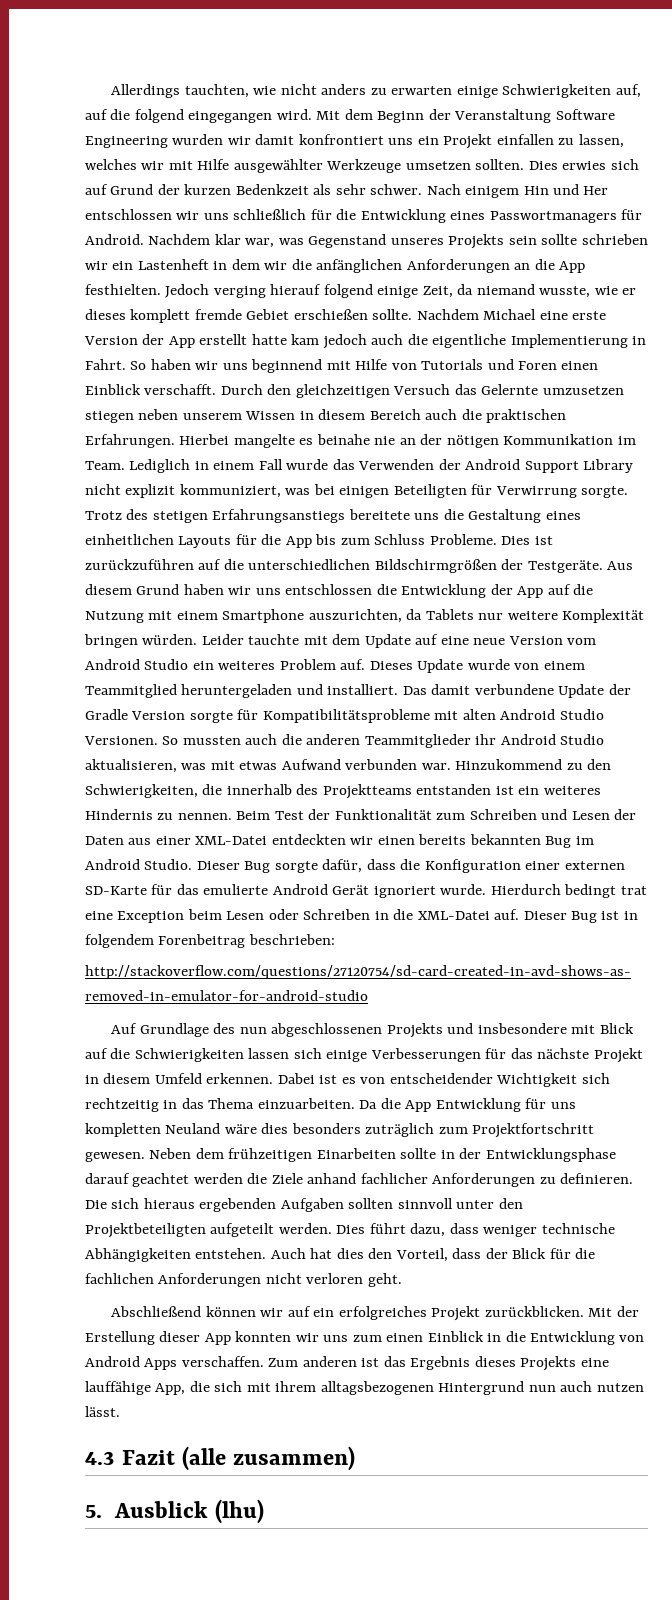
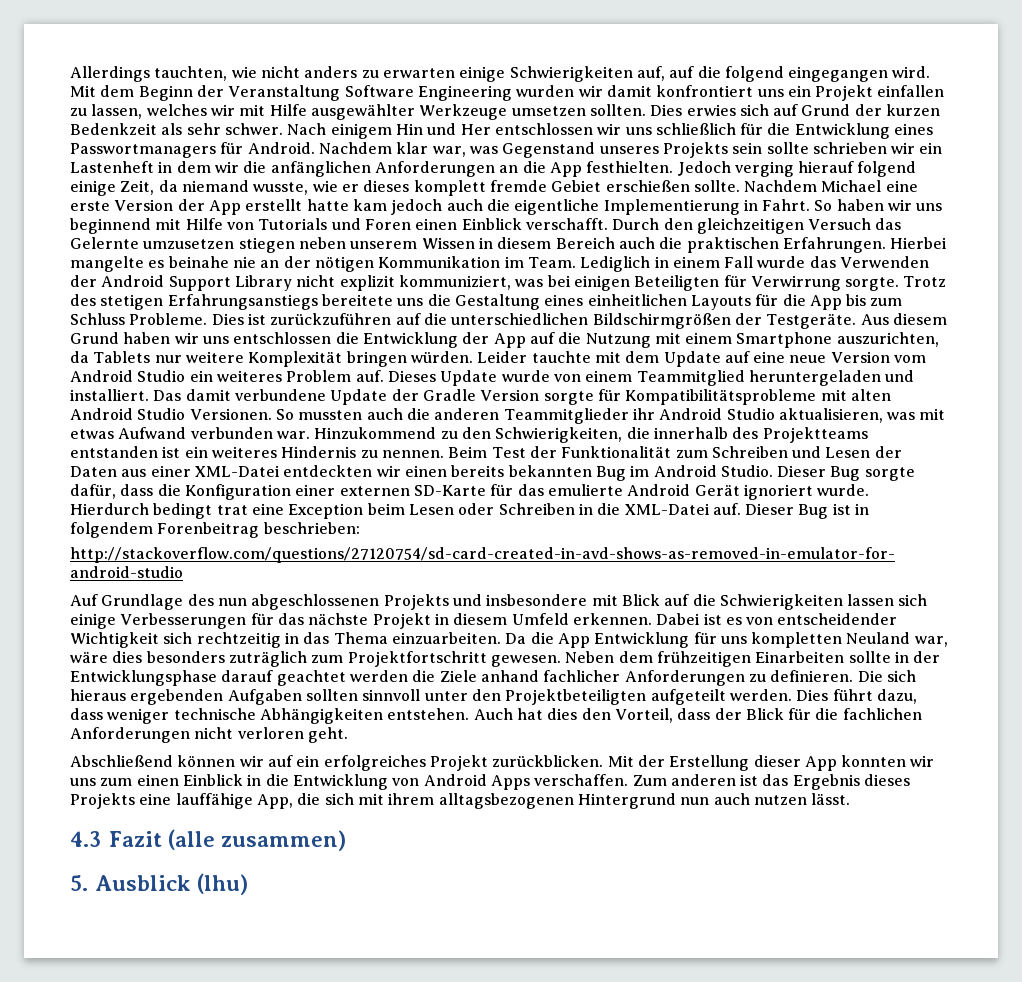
(221, 1128) none -> [914,636,948,647] war,

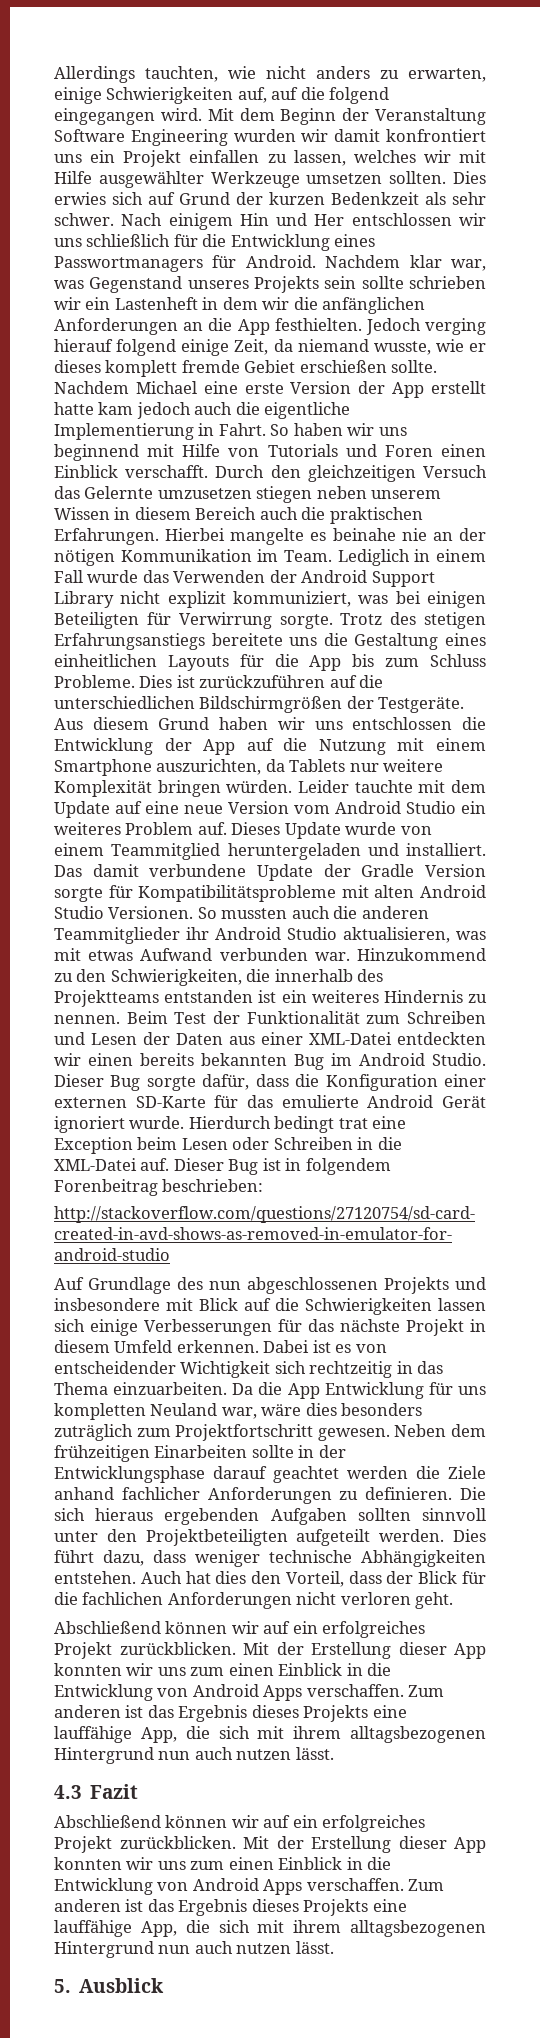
[382,68,455,78] erwarten -> [408,68,486,82] erwarten,
[168,829,347,851] (alle zusammen) -> [54,1815,426,1832] [54,1836,486,1853] [54,1857,392,1870] [54,1878,445,1895] [54,1899,407,1916] [54,1920,486,1937] [54,1941,334,1958] // Abschließend können wir auf ein erfolgreiches Projekt zurückblicken. Mit der Erstellung dieser App konnten wir uns zum einen Einblick in die Entwicklung von Android Apps verschaffen. Zum anderen ist das Ergebnis dieses Projekts eine lauffähige App, die sich mit ihrem alltagsbezogenen Hintergrund nun auch nutzen lässt.
[197,873,249,895] (lhu) -> (165, 1985) none

